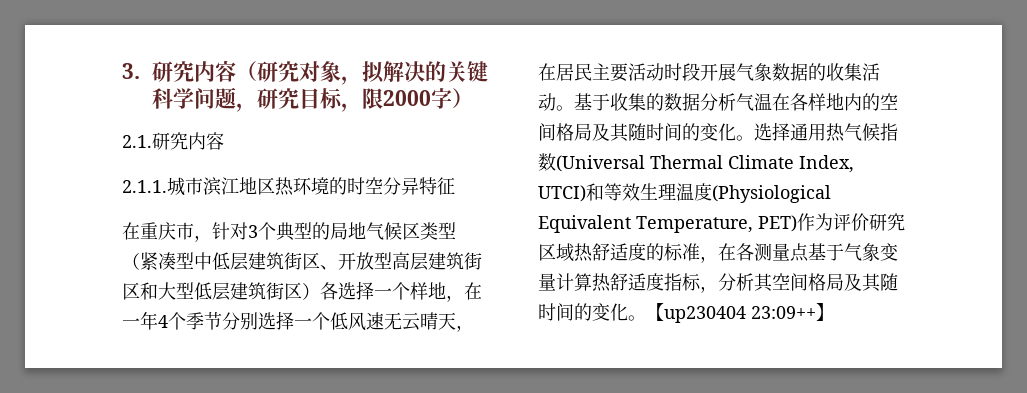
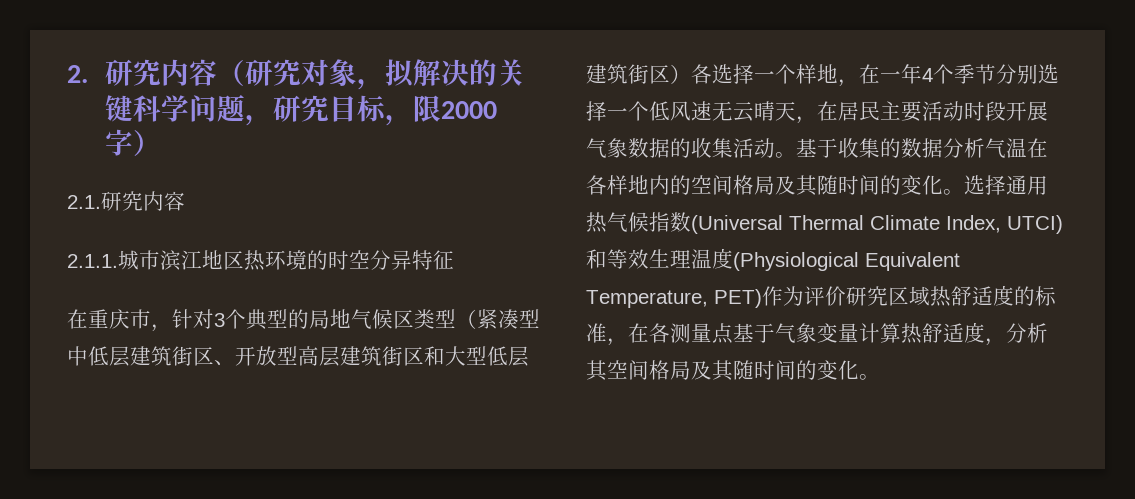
[122,63,140,79] 3. -> [67,65,88,83] 2.
[664,273,701,291] 指标 -> (985, 332) none
[646,303,834,323] 【up230404 23:09++】 -> (880, 377) none

